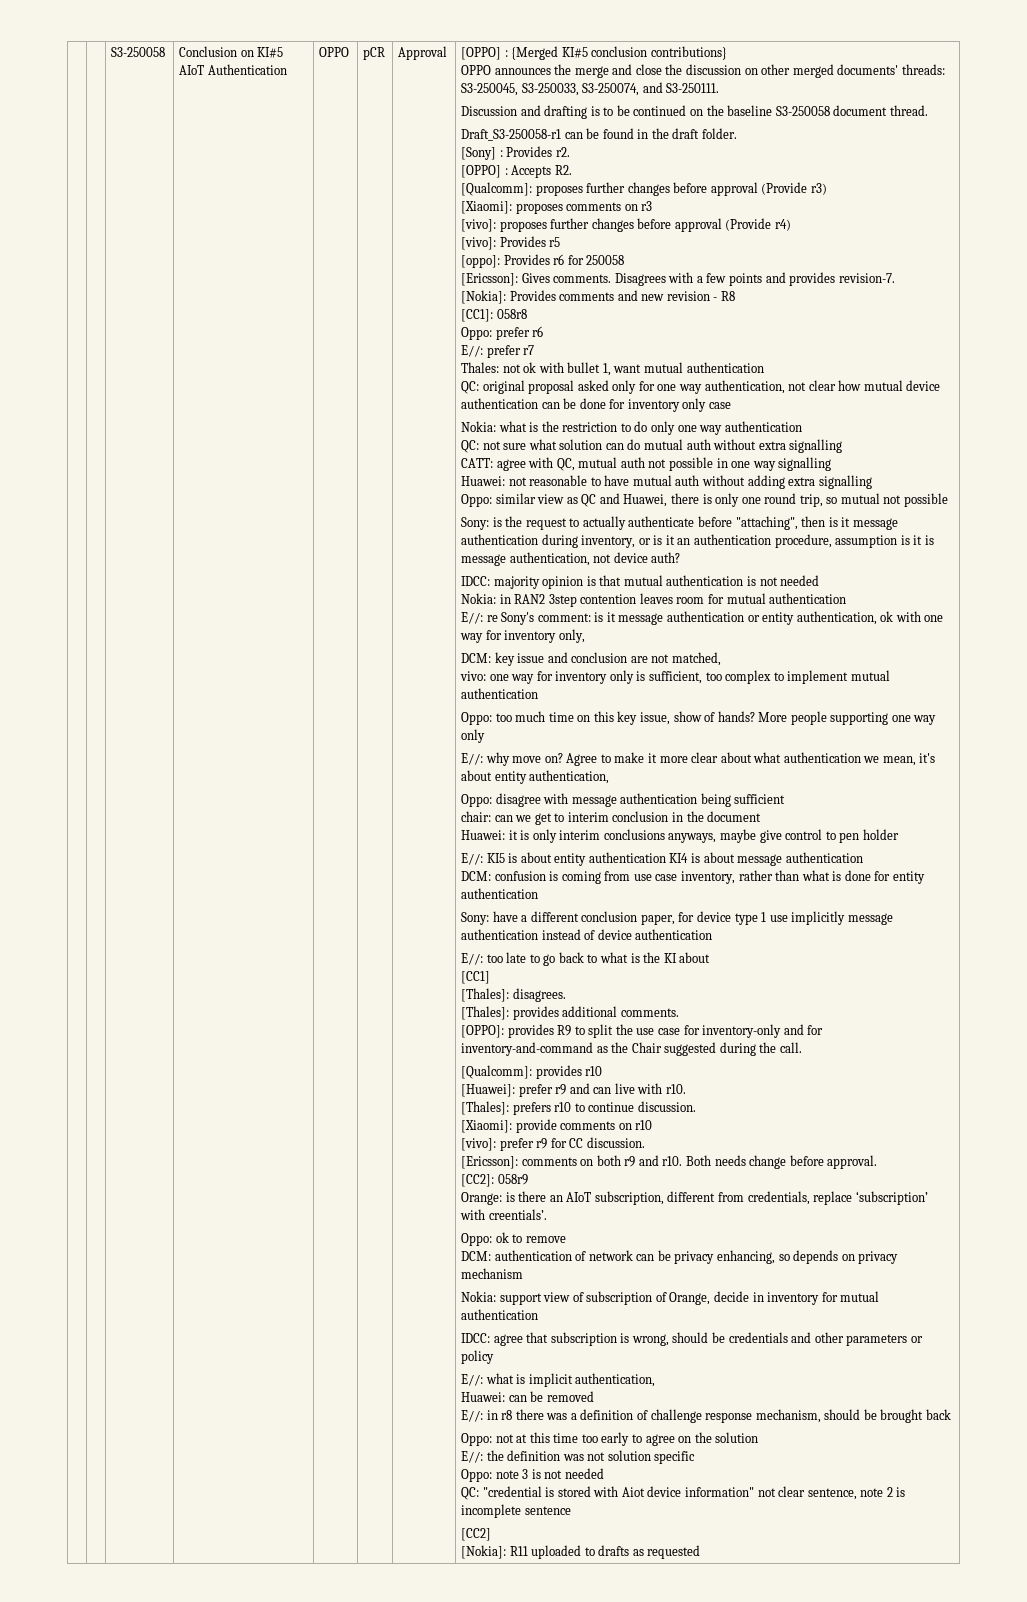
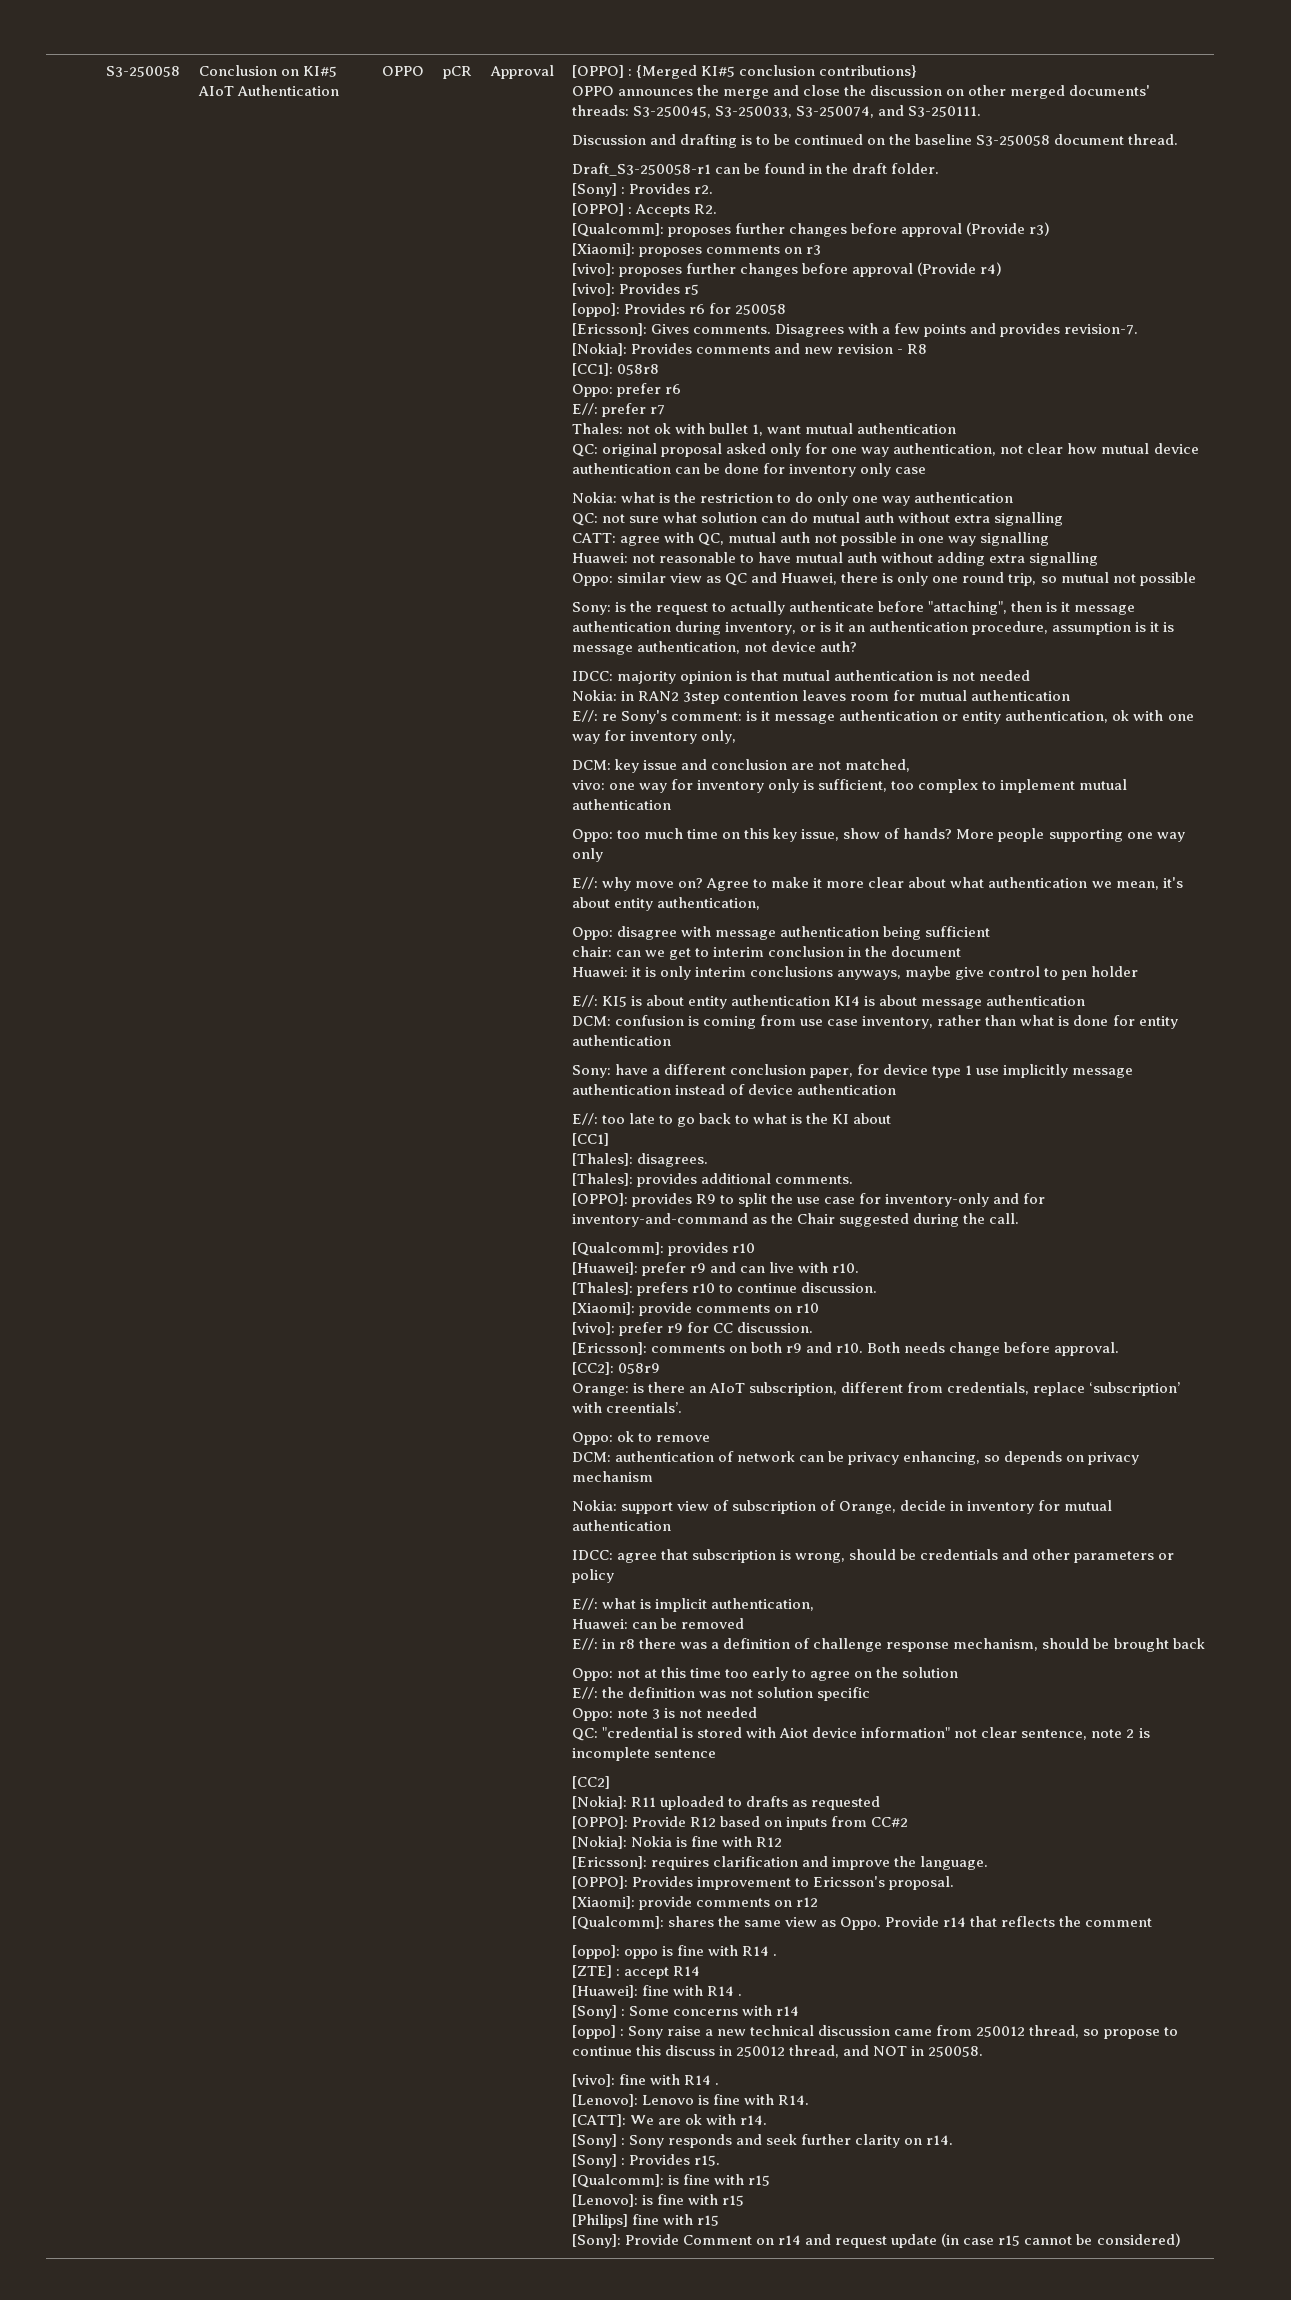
(701, 1552) none -> [571,1816,909,1830] [571,1836,783,1849] [571,1856,989,1870] [571,1876,955,1890] [571,1896,819,1910] [571,1916,1153,1930] [571,1945,778,1959] [571,1965,701,1979] [571,1985,743,1998] [571,2005,800,2019] [571,2025,1178,2039] [571,2045,984,2058] [571,2074,720,2087] [571,2094,810,2107] [571,2114,768,2127] [571,2134,954,2148] [571,2154,721,2168] [571,2174,771,2188] [571,2194,745,2207] [571,2214,720,2228] [571,2233,1181,2248] // [OPPO]: Provide R12 based on inputs from CC#2 // [Nokia]: Nokia is fine with R12 // [Ericsson]: requires clarification and improve the language. // [OPPO]: Provides improvement to Ericsson's proposal. // [Xiaomi]: provide comments on r12 // [Qualcomm]: shares the same view as Oppo. Provide r14 that reflects the comment // [oppo]: oppo is fine with R14 . // [ZTE] : accept R14 // [Huawei]: fine with R14 . // [Sony] : Some concerns with r14 // [oppo] : Sony raise a new technical discussion came from 250012 thread, so propose to continue this discuss in 250012 thread, and NOT in 250058. // [vivo]: fine with R14 . // [Lenovo]: Lenovo is fine with R14. // [CATT]: We are ok with r14. // [Sony] : Sony responds and seek further clarity on r14. // [Sony] : Provides r15. // [Qualcomm]: is fine with r15 // [Lenovo]: is fine with r15 // [Philips] fine with r15 // [Sony]: Provide Comment on r14 and request update (in case r15 cannot be considered)

